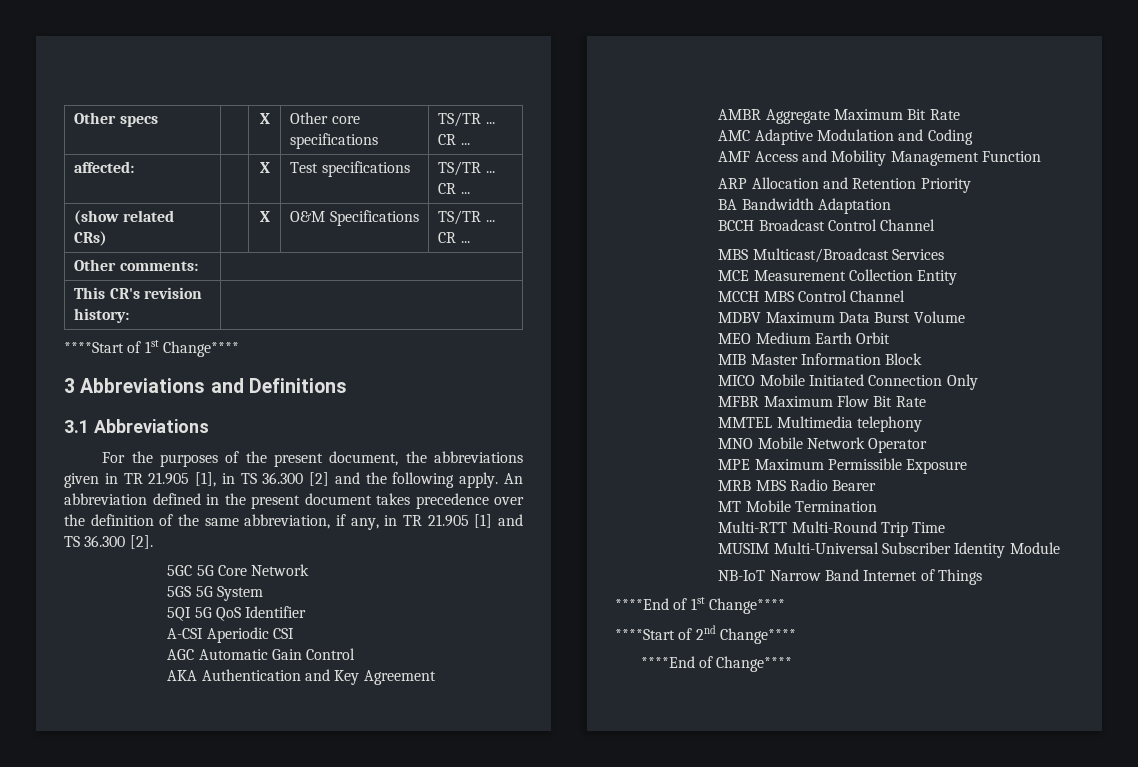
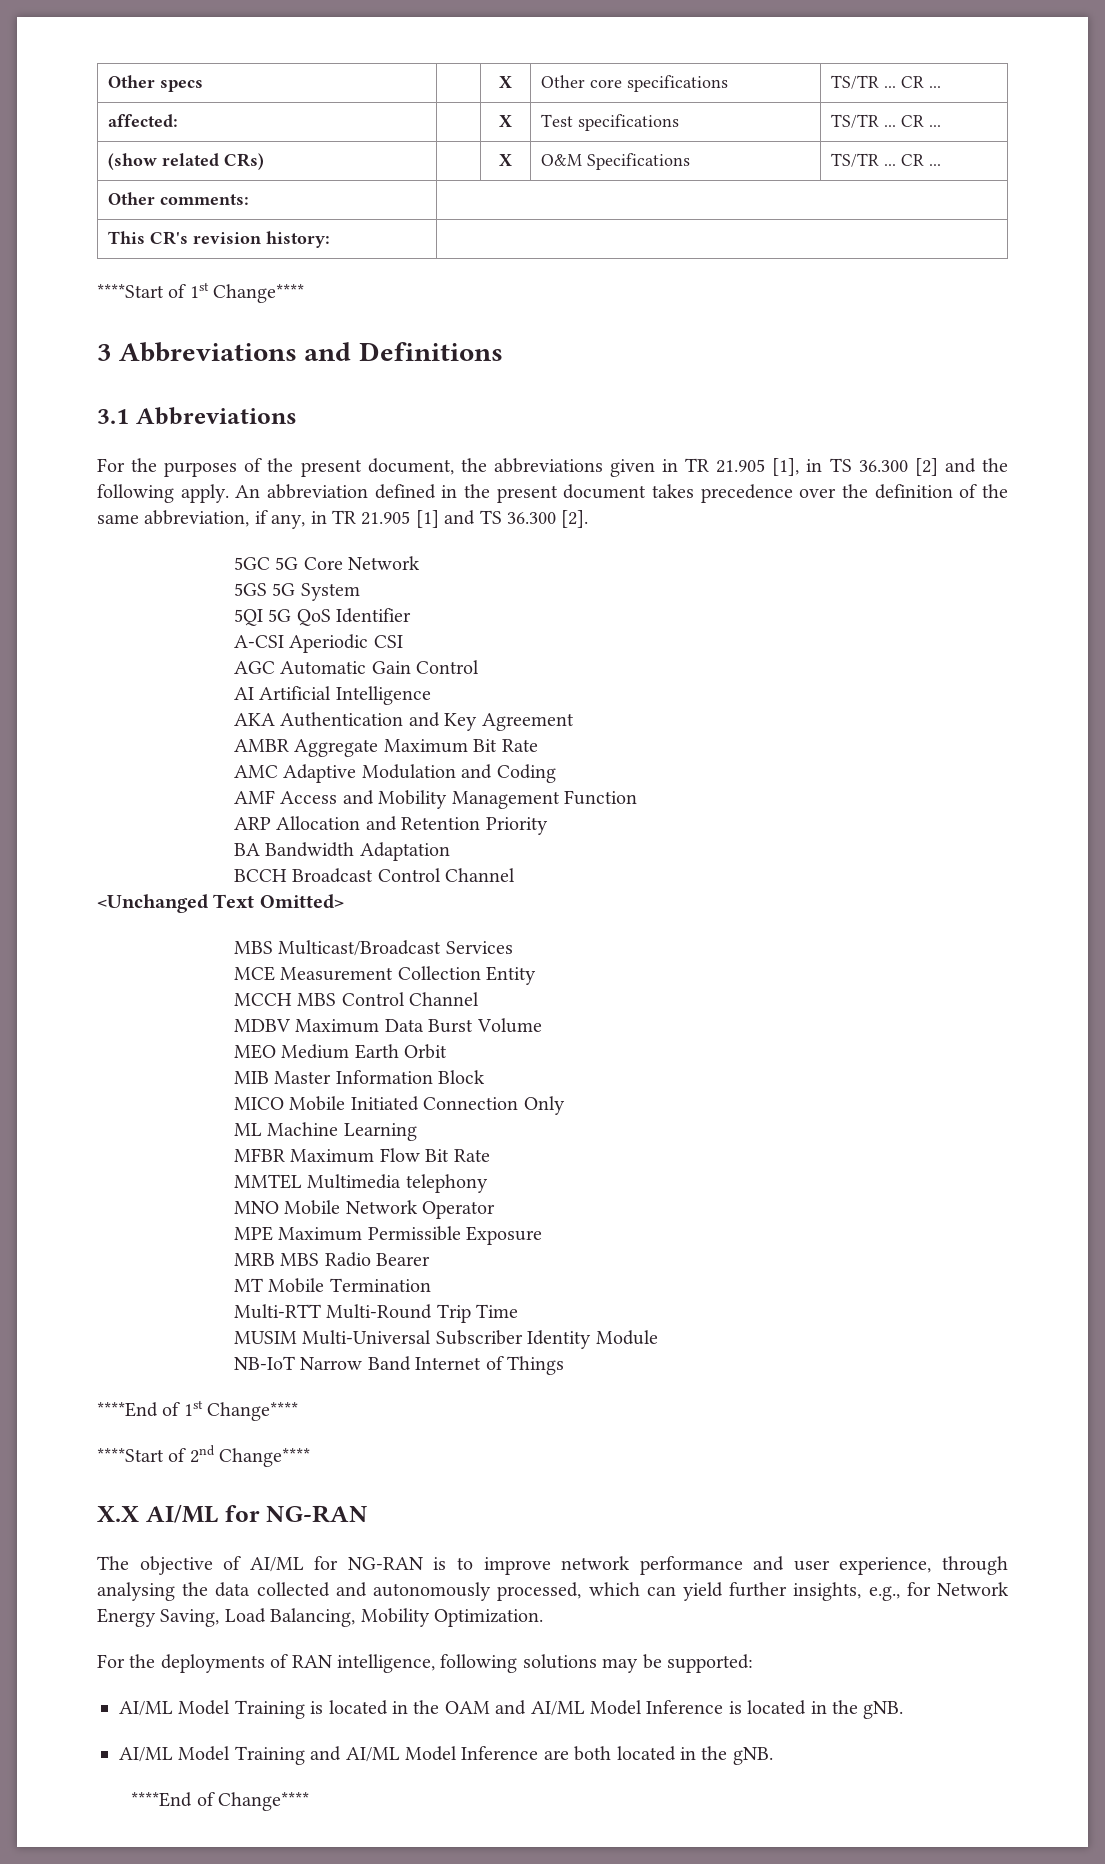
(356, 654) none -> [233,686,431,705] // AI Artificial Intelligence
(936, 225) none -> [97,894,344,913] // <Unchanged Text Omitted>
(978, 382) none -> [233,1122,417,1141] // ML Machine Learning
(796, 636) none -> [97,1504,369,1523] [97,1556,1008,1575] [97,1582,1009,1601] [97,1608,543,1627] [97,1654,753,1673] [119,1700,904,1719] [119,1746,773,1765] // X.X AI/ML for NG-RAN // The objective of AI/ML for NG-RAN is to improve network performance and user experience, through analysing the data collected and autonomously processed, which can yield further insights, e.g., for Network Energy Saving, Load Balancing, Mobility Optimization. // For the deployments of RAN intelligence, following solutions may be supported: // AI/ML Model Training is located in the OAM and AI/ML Model Inference is located in the gNB. // AI/ML Model Training and AI/ML Model Inference are both located in the gNB.

